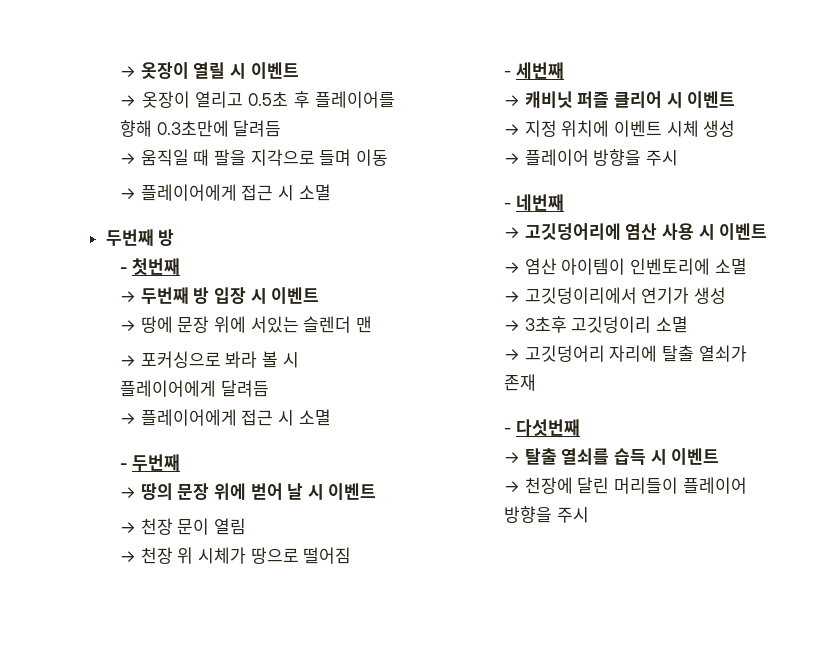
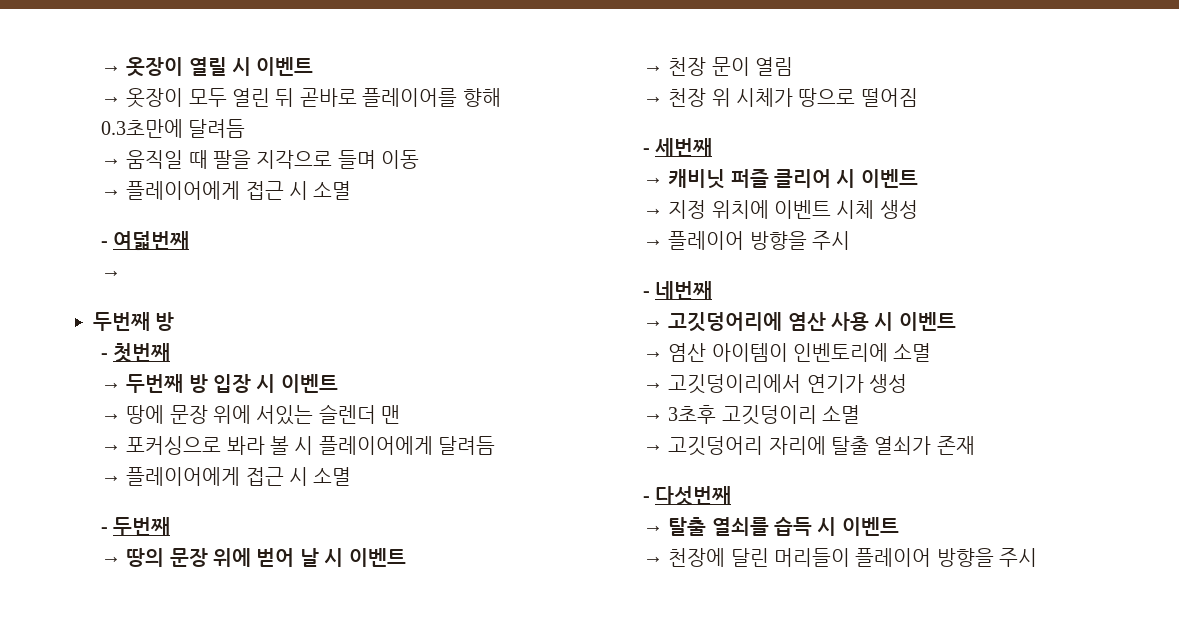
[194,91,310,108] 열리고 0.5초 후 -> [188,88,357,107] 모두 열린 뒤 곧바로
(331, 192) none -> [100,231,190,251] [100,270,121,278] // - 여덟번째 // →

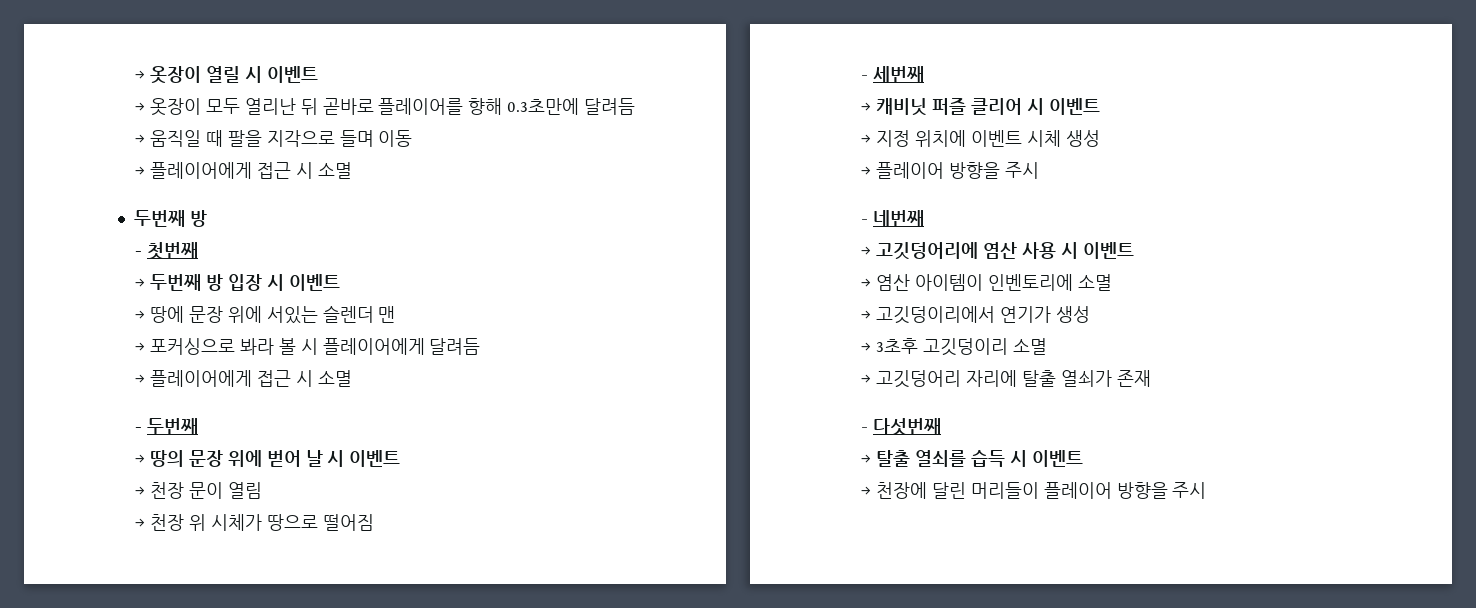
[232,88,271,107] 열린 -> [244,98,296,115] 열리난
[100,231,190,251] [100,270,121,278] // - 여덟번째 // → -> (352, 170) none

